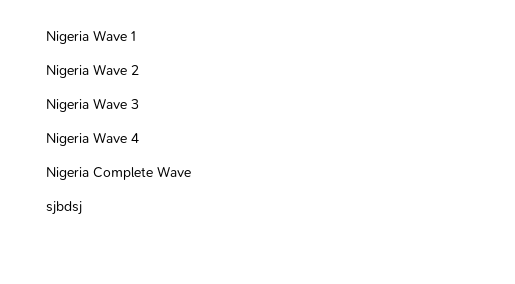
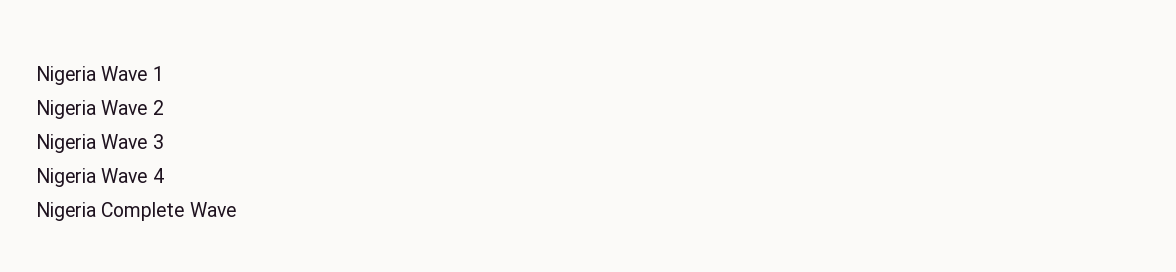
[46,201,82,215] // sjbdsj -> (236, 209) none

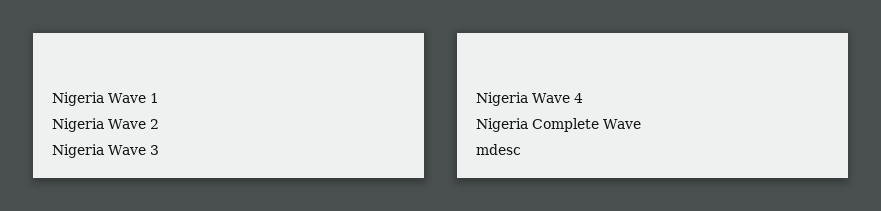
(236, 209) none -> [476,144,521,155] // mdesc

